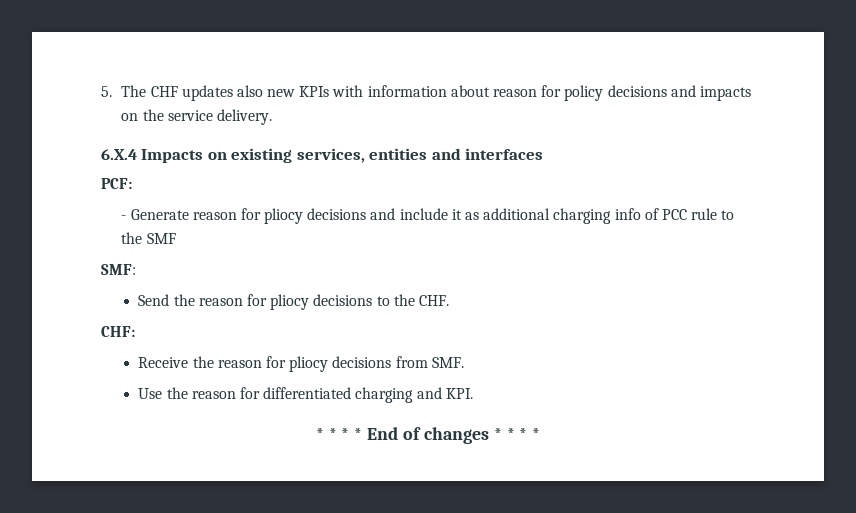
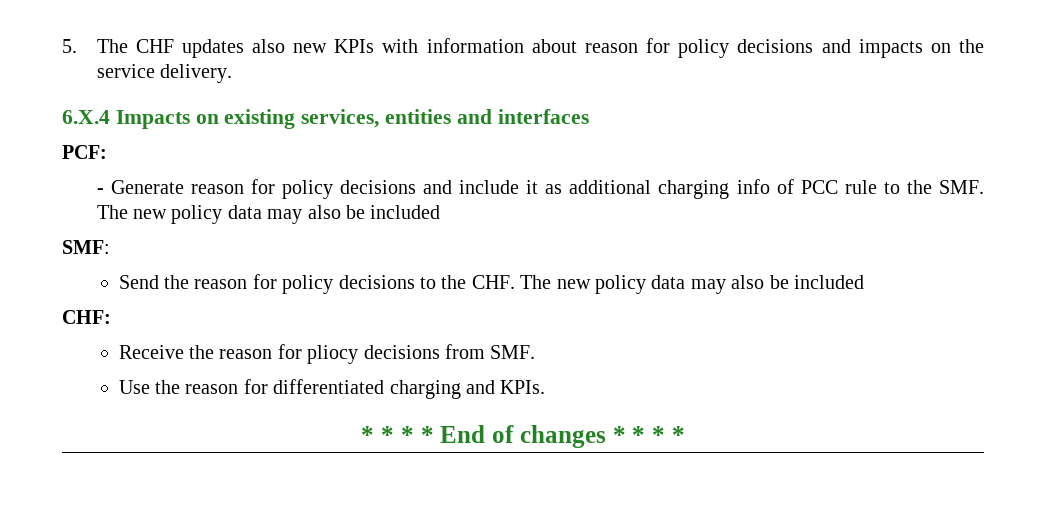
[264,208,304,224] pliocy -> [281,180,333,199] policy
[146,233,176,244] SMF -> [938,180,984,194] [96,205,441,224] SMF. The new policy data may also be included
[270,294,310,310] pliocy -> [282,275,334,294] policy
(449, 300) none -> [520,275,864,294] The new policy data may also be included
[445,388,473,399] KPI. -> [500,380,546,394] KPIs.

